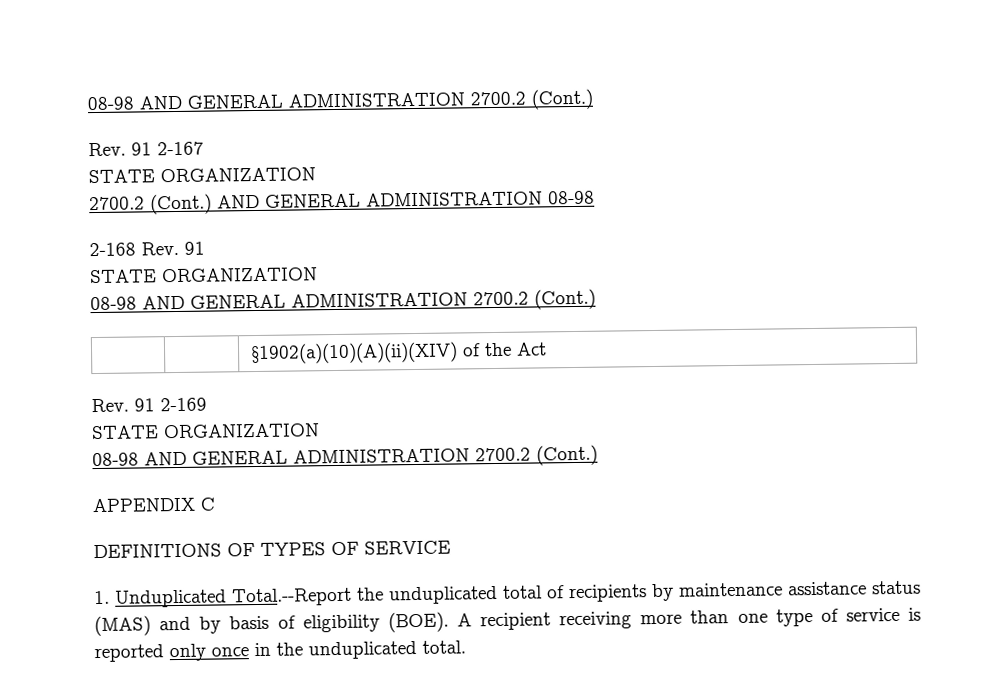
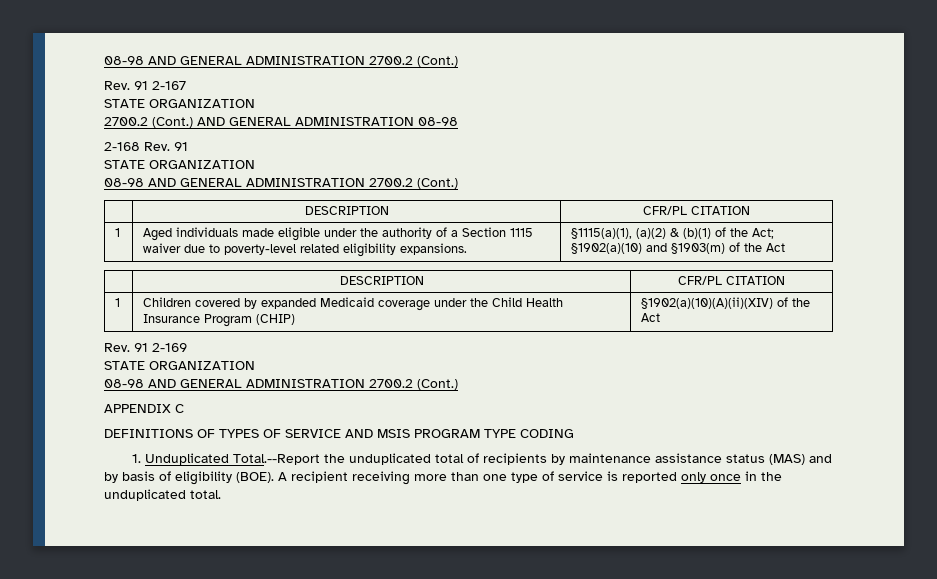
(596, 299) none -> [304,206,389,215] [643,206,751,215] [114,228,120,237] [142,227,533,241] [142,243,467,257] [570,227,774,239] [570,242,785,254] [339,276,424,285] [678,276,786,285] [114,298,120,307] [142,297,563,311] [142,314,295,327] DESCRIPTION | CFR/PL CITATION // 1 | Aged individuals made eligible under the authority of a Section 1115 waiver due to poverty-level related eligibility expansions. | §1115(a)(1), (a)(2) & (b)(1) of the Act; §1902(a)(10) and §1903(m) of the Act // | DESCRIPTION | CFR/PL CITATION // 1 | Children covered by expanded Medicaid coverage under the Child Health Insurance Program (CHIP)
(451, 547) none -> [345,429,574,438] AND MSIS PROGRAM TYPE CODING

